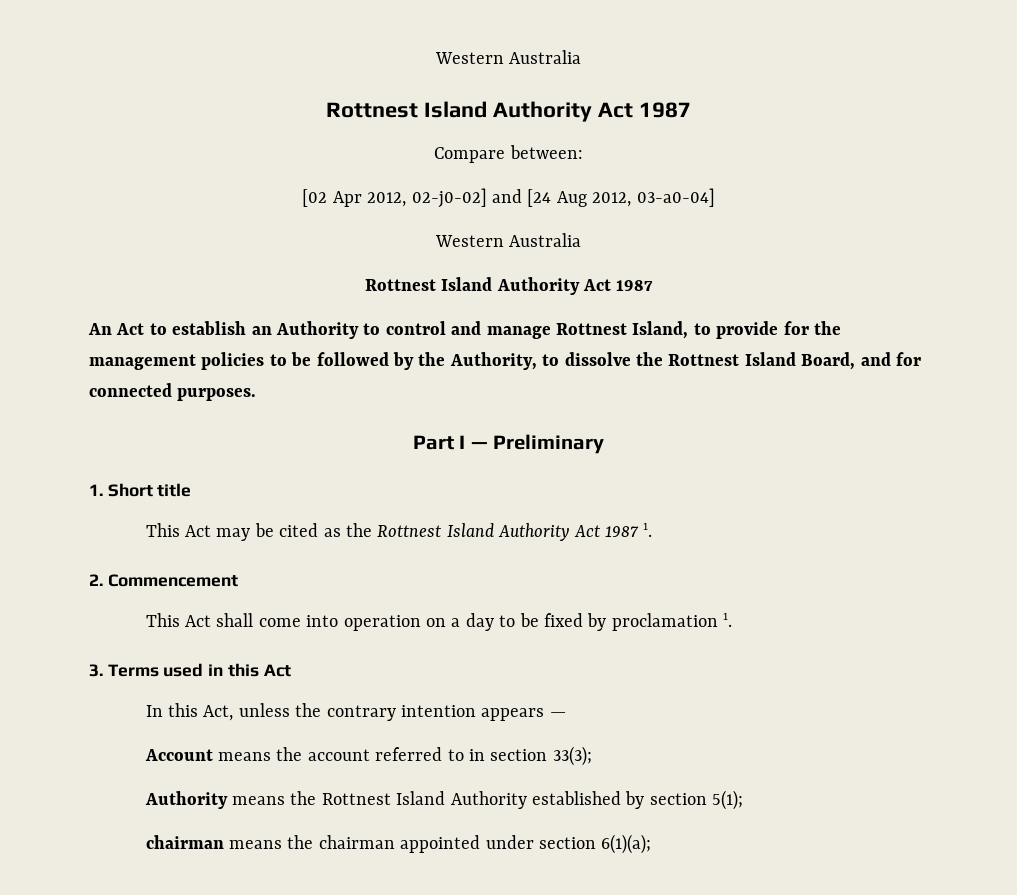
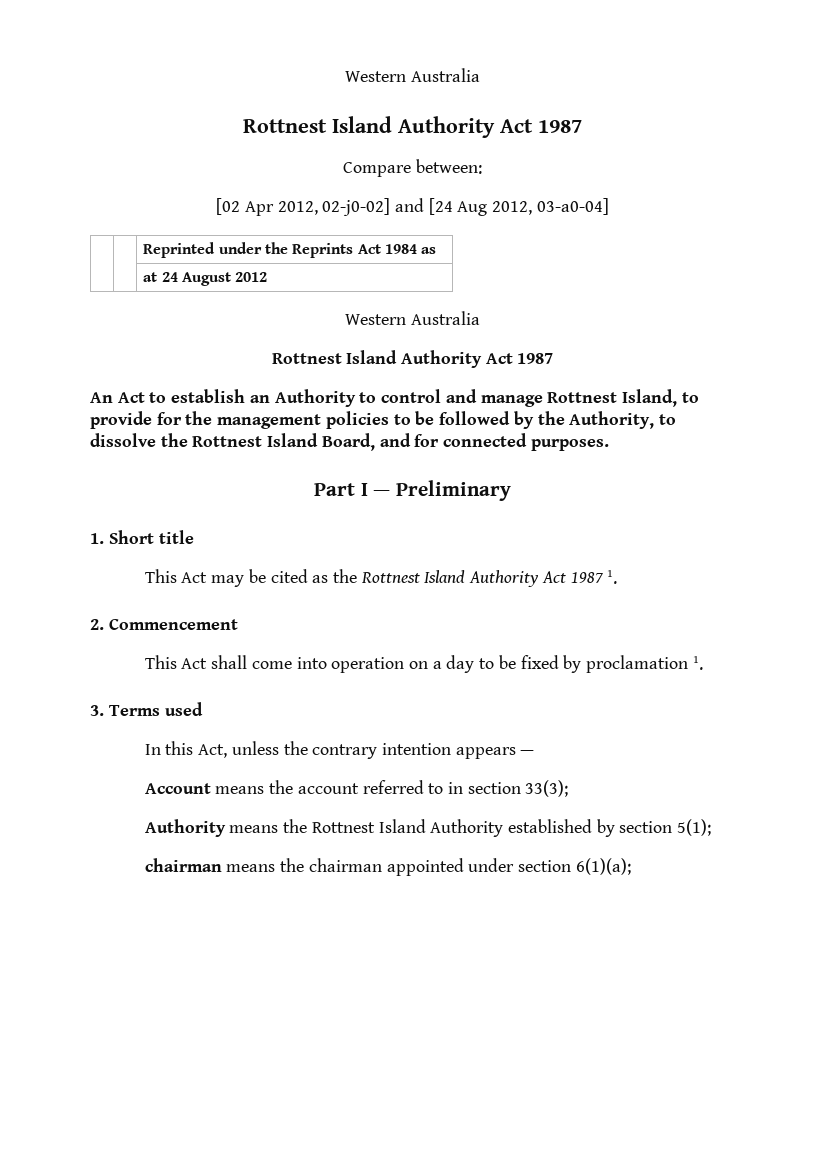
(715, 197) none -> [143,242,437,258] [143,272,268,286] // | | Reprinted under the Reprints Act 1984 as // | | at 24 August 2012
[208,663,291,677] in this Act -> (203, 709) none

